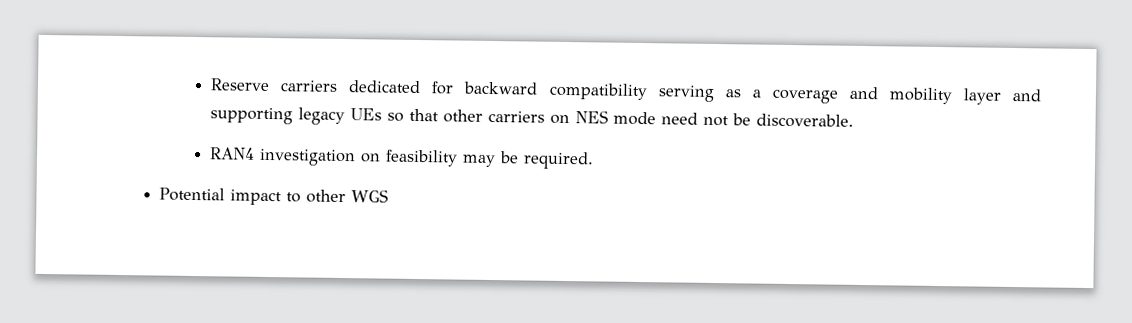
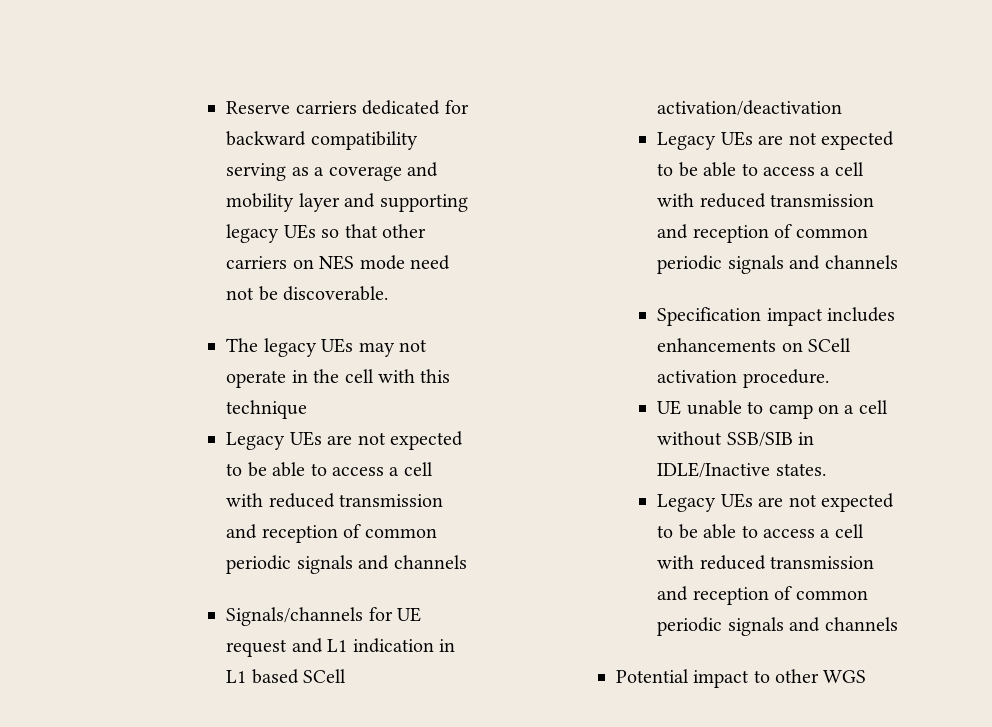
[209,147,595,170] RAN4 investigation on feasibility may be required. -> [226,338,427,357] [226,369,451,388] [226,400,308,419] [226,431,463,450] [226,462,433,477] [226,493,444,508] [226,524,437,543] [226,555,467,574] [226,607,422,626] [226,638,455,657] [226,669,347,684] [657,100,843,116] [657,131,894,150] [657,162,864,177] [657,193,875,208] [657,224,868,243] [657,255,898,274] [657,307,896,326] [657,338,852,352] [657,369,829,388] [657,400,888,419] [657,431,815,447] [657,462,826,478] [657,493,894,512] [657,524,864,539] [657,555,875,570] [657,586,868,605] [657,617,898,636] The legacy UEs may not operate in the cell with this technique // Legacy UEs are not expected to be able to access a cell with reduced transmission and reception of common periodic signals and channels // Signals/channels for UE request and L1 indication in L1 based SCell activation/deactivation // Legacy UEs are not expected to be able to access a cell with reduced transmission and reception of common periodic signals and channels // Specification impact includes enhancements on SCell activation procedure. // UE unable to camp on a cell without SSB/SIB in IDLE/Inactive states. // Legacy UEs are not expected to be able to access a cell with reduced transmission and reception of common periodic signals and channels

